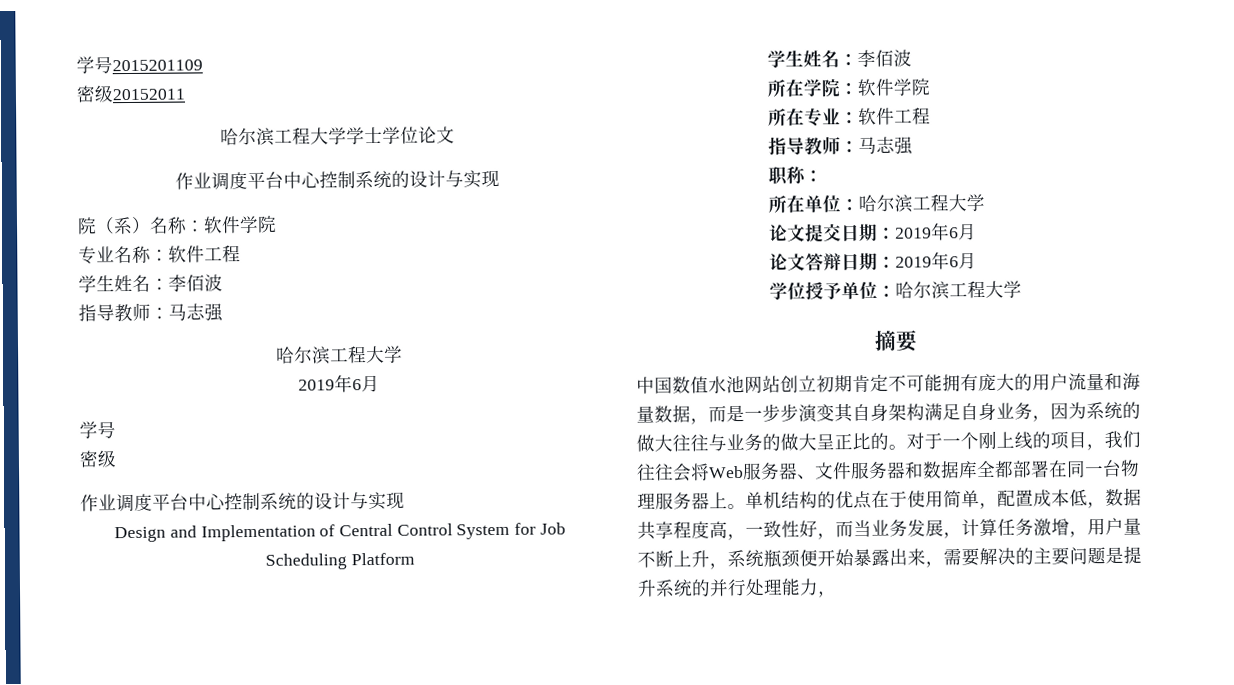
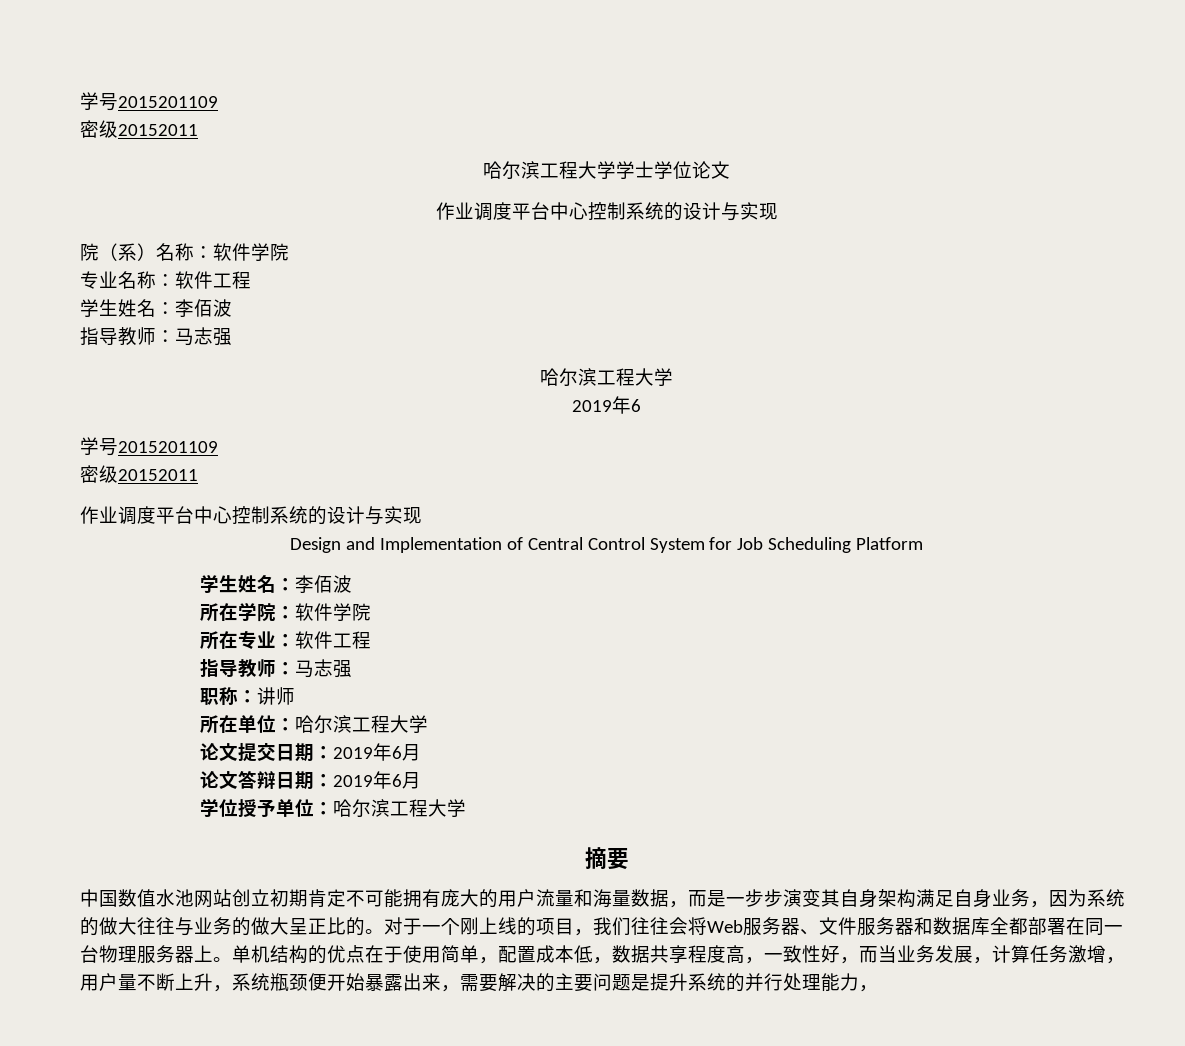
[361,374,380,393] [79,421,116,439] [79,450,117,468] 月 // 学号 // 密级 -> [80,437,218,456] [80,465,198,483] // 学号2015201109 // 密级20152011
(824, 175) none -> [256,687,295,705] 讲师

